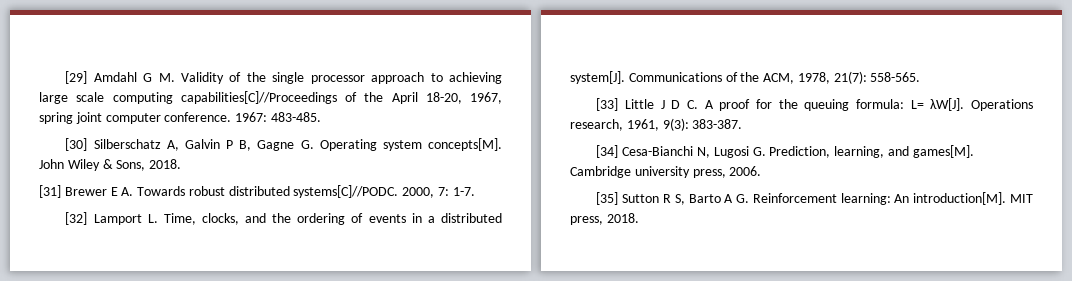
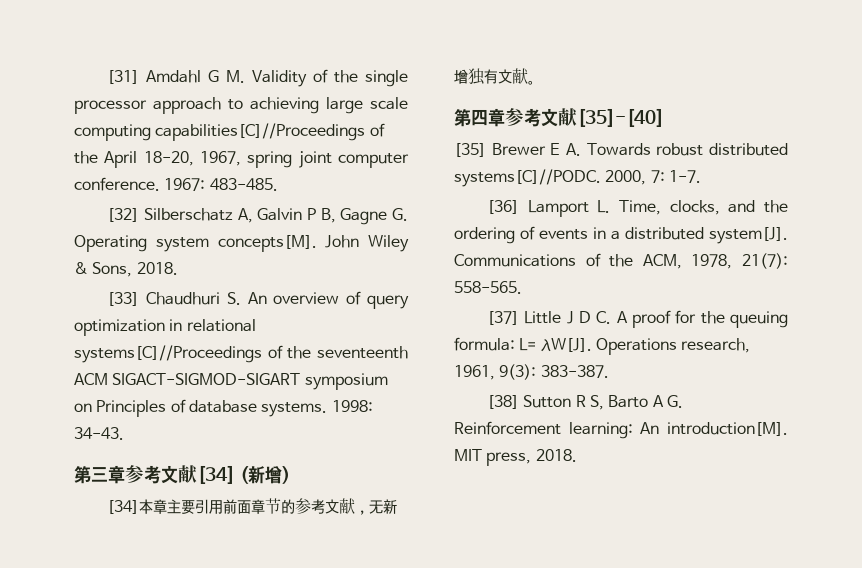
[65,71,88,84] [29] -> [107,70,140,84] [31]
[65,138,88,151] [30] -> [107,208,140,222] [32]
[39,185,61,198] [31] -> [107,291,409,309] [74,319,256,336] [74,345,409,363] [74,373,388,390] [74,399,373,417] [74,427,124,440] [74,465,290,484] [107,498,398,515] [454,68,535,85] [454,108,664,127] [454,143,486,157] [33] Chaudhuri S. An overview of query optimization in relational systems[C]//Proceedings of the seventeenth ACM SIGACT-SIGMOD-SIGART symposium on Principles of database systems. 1998: 34-43. // 第三章参考文献[34] (新增) // [34]本章主要引用前面章节的参考文献，无新增独有文献。 // 第四章参考文献[35]-[40] // [35]
[65,212,88,225] [32] -> [487,200,520,214] [36]
[596,98,619,111] [33] -> [487,311,520,325] [37]
[596,145,974,158] [570,166,762,178] [596,192,619,205] [34] Cesa-Bianchi N, Lugosi G. Prediction, learning, and games[M]. Cambridge university press, 2006. // [35] -> [487,395,520,409] [38]

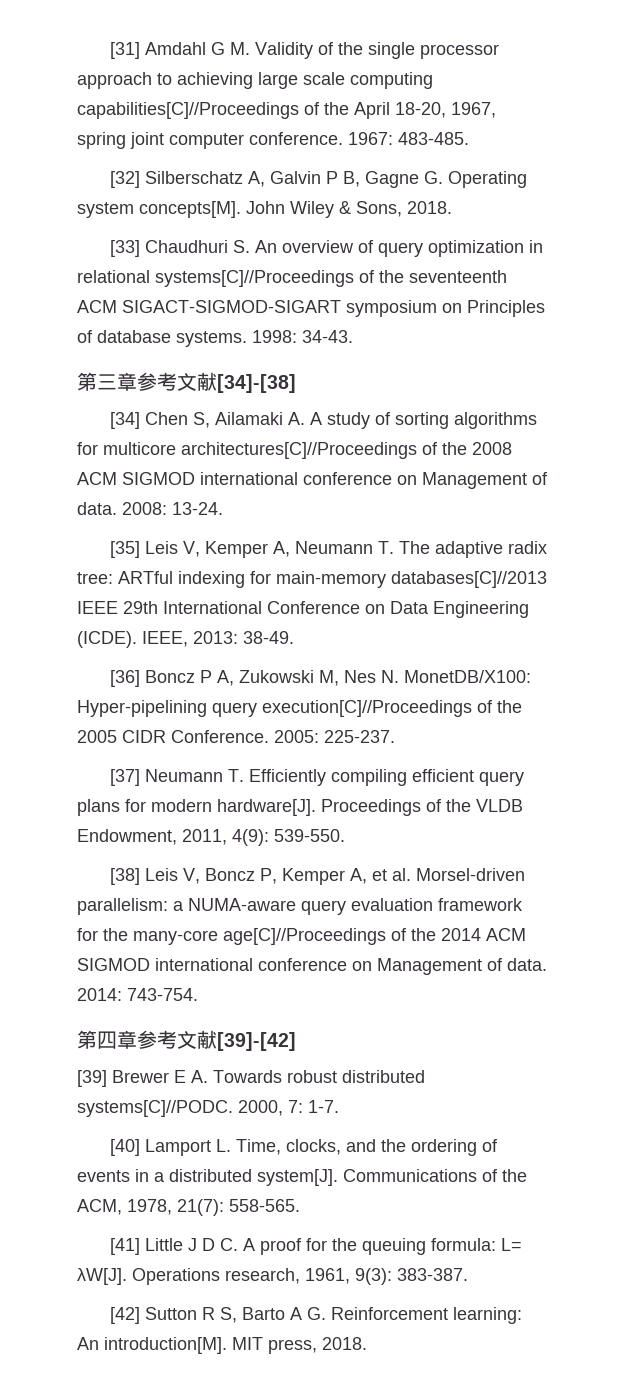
[197,465,290,484] [107,498,398,515] [454,68,535,85] [34] (新增) // [34]本章主要引用前面章节的参考文献，无新增独有文献。 -> [217,374,296,393] [109,412,537,429] [77,442,512,459] [77,472,548,489] [77,502,223,515] [109,541,547,558] [77,571,547,588] [77,601,529,618] [77,631,294,648] [109,670,531,687] [77,700,522,717] [77,730,395,743] [109,769,524,786] [77,799,523,816] [77,829,345,846] [109,868,525,885] [77,898,523,915] [77,928,526,945] [77,958,547,975] [77,988,198,1001] [34]-[38] // [34] Chen S, Ailamaki A. A study of sorting algorithms for multicore architectures[C]//Proceedings of the 2008 ACM SIGMOD international conference on Management of data. 2008: 13-24. // [35] Leis V, Kemper A, Neumann T. The adaptive radix tree: ARTful indexing for main-memory databases[C]//2013 IEEE 29th International Conference on Data Engineering (ICDE). IEEE, 2013: 38-49. // [36] Boncz P A, Zukowski M, Nes N. MonetDB/X100: Hyper-pipelining query execution[C]//Proceedings of the 2005 CIDR Conference. 2005: 225-237. // [37] Neumann T. Efficiently compiling efficient query plans for modern hardware[J]. Proceedings of the VLDB Endowment, 2011, 4(9): 539-550. // [38] Leis V, Boncz P, Kemper A, et al. Morsel-driven parallelism: a NUMA-aware query evaluation framework for the many-core age[C]//Proceedings of the 2014 ACM SIGMOD international conference on Management of data. 2014: 743-754.
[577,108,664,127] [454,143,486,157] [35]-[40] // [35] -> [217,1032,296,1051] [77,1070,107,1087] [39]-[42] // [39]
[487,200,520,214] [36] -> [109,1139,140,1156] [40]
[487,311,520,325] [37] -> [109,1238,140,1255] [41]
[487,395,520,409] [38] -> [109,1307,140,1324] [42]

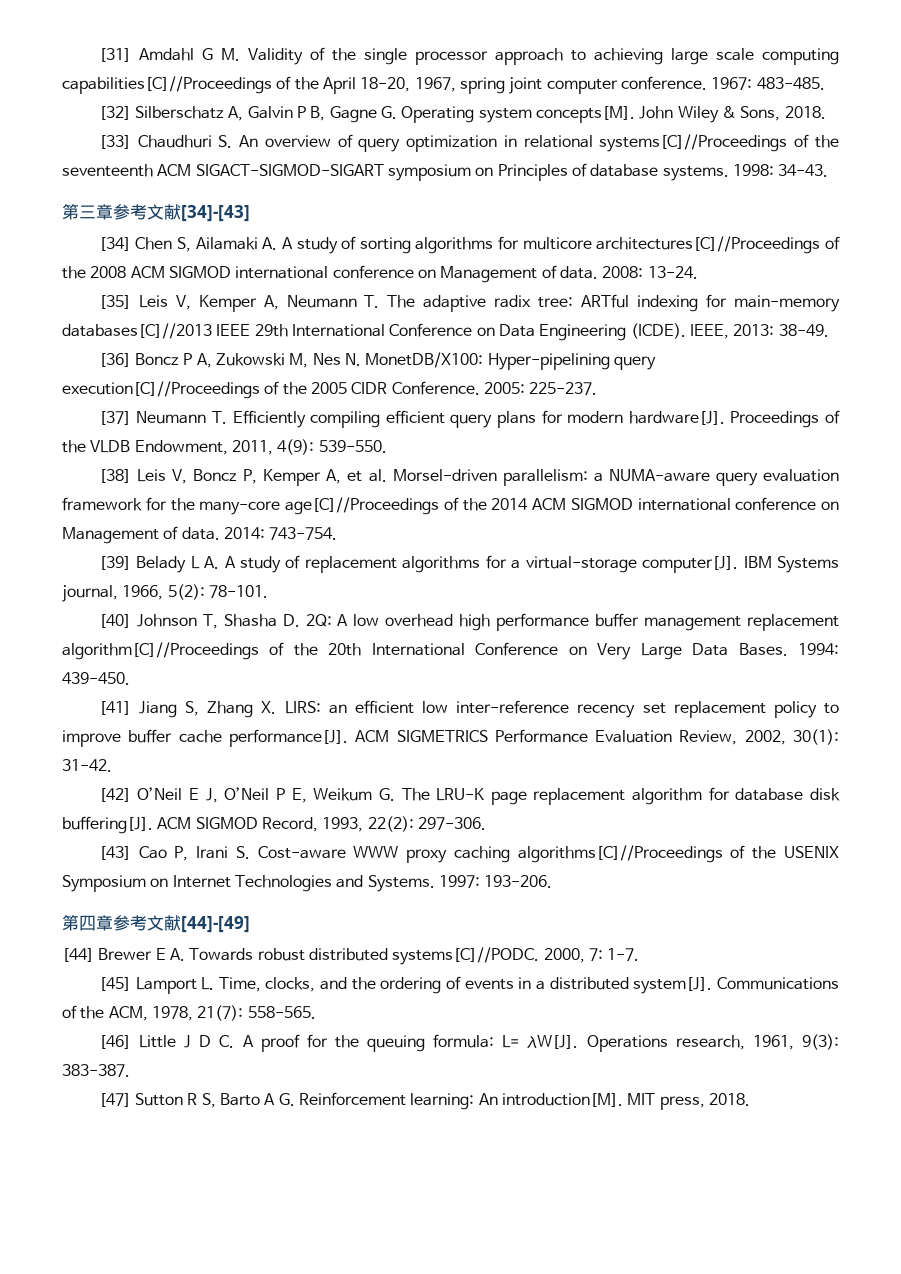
[217,374,296,393] [34]-[38] -> [181,205,250,222] [34]-[43]
(198, 994) none -> [98,555,839,573] [62,584,268,602] [98,613,840,631] [62,642,840,660] [62,672,130,685] [98,700,840,718] [62,729,839,747] [62,759,112,772] [98,787,840,805] [62,816,486,834] [98,845,839,863] [62,875,553,892] // [39] Belady L A. A study of replacement algorithms for a virtual-storage computer[J]. IBM Systems journal, 1966, 5(2): 78-101. // [40] Johnson T, Shasha D. 2Q: A low overhead high performance buffer management replacement algorithm[C]//Proceedings of the 20th International Conference on Very Large Data Bases. 1994: 439-450. // [41] Jiang S, Zhang X. LIRS: an efficient low inter-reference recency set replacement policy to improve buffer cache performance[J]. ACM SIGMETRICS Performance Evaluation Review, 2002, 30(1): 31-42. // [42] O’Neil E J, O’Neil P E, Weikum G. The LRU-K page replacement algorithm for database disk buffering[J]. ACM SIGMOD Record, 1993, 22(2): 297-306. // [43] Cao P, Irani S. Cost-aware WWW proxy caching algorithms[C]//Proceedings of the USENIX Symposium on Internet Technologies and Systems. 1997: 193-206.
[217,1032,296,1051] [77,1070,107,1087] [39]-[42] // [39] -> [181,916,250,933] [62,948,94,962] [44]-[49] // [44]
[109,1139,140,1156] [40] -> [98,977,131,991] [45]
[109,1238,140,1255] [41] -> [98,1035,131,1049] [46]
[109,1307,140,1324] [42] -> [98,1093,131,1107] [47]

